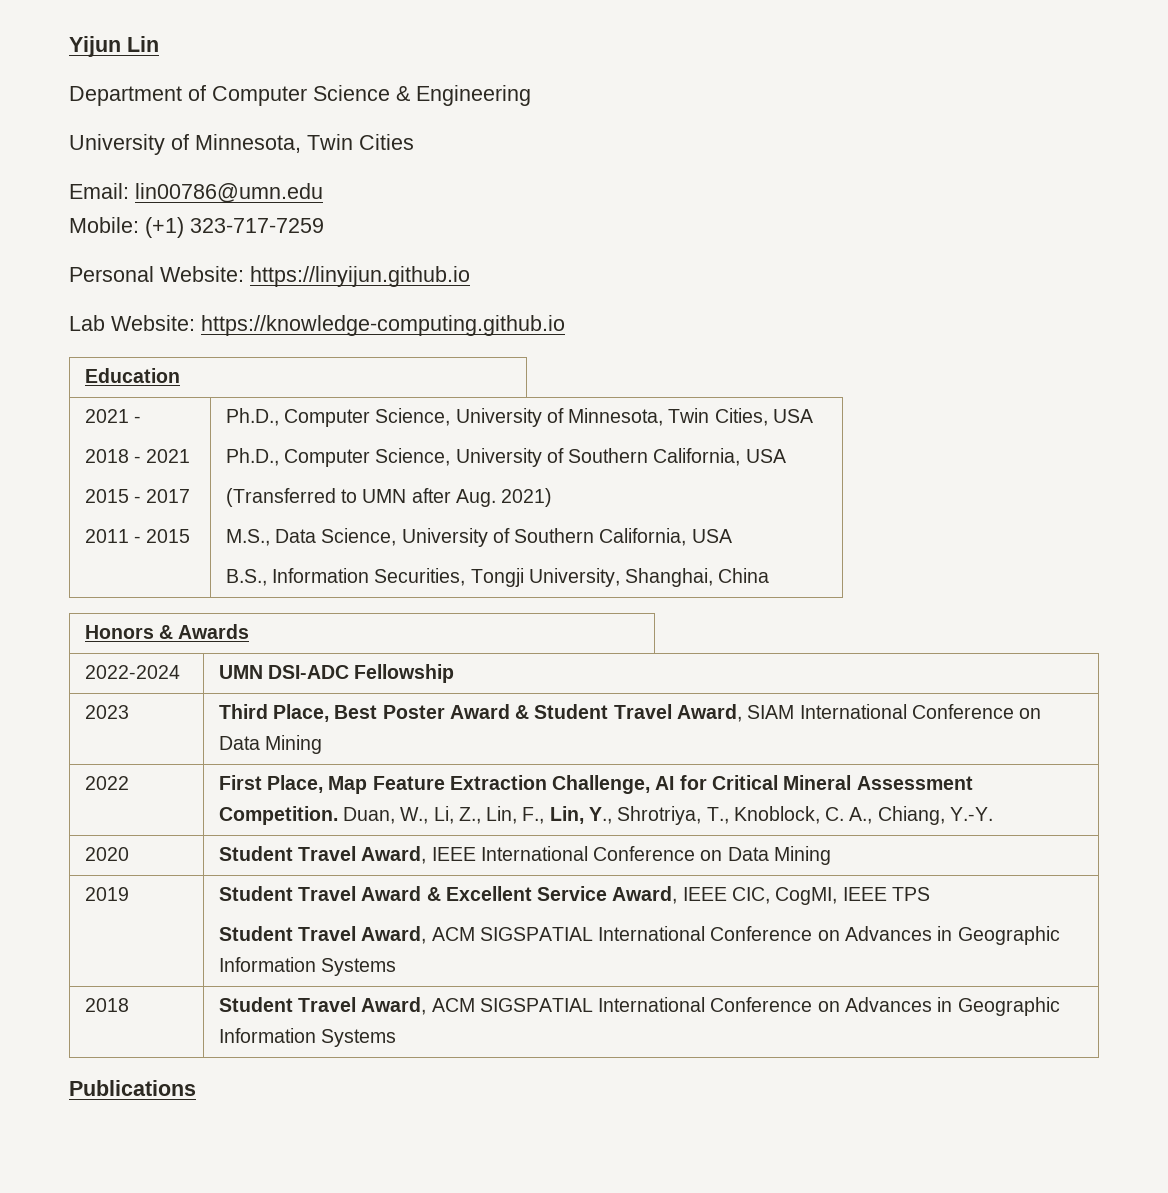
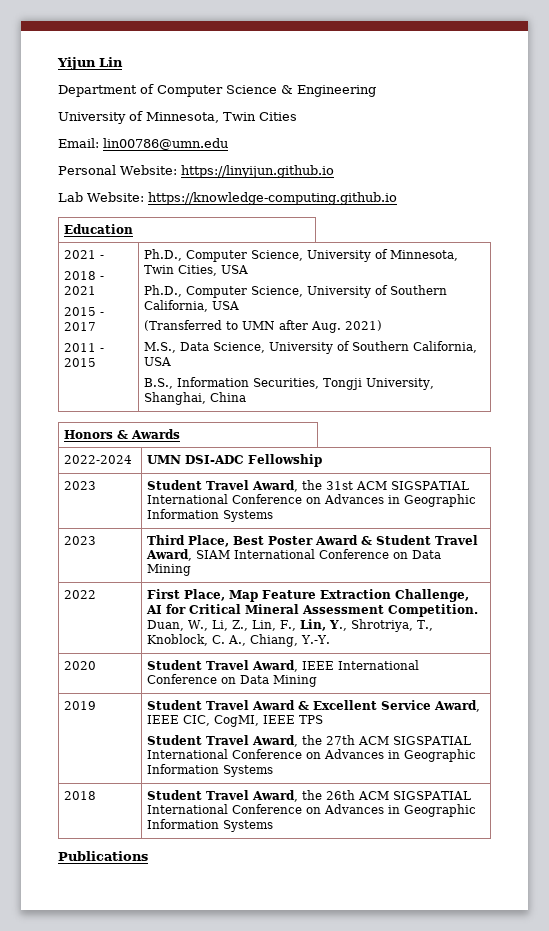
[69,217,324,238] // Mobile: (+1) 323-717-7259 -> (228, 144) none
(455, 673) none -> [63,481,96,490] [146,480,469,492] [146,494,476,507] [146,509,273,522] // 2023 | Student Travel Award, the 31st ACM SIGSPATIAL International Conference on Advances in Geographic Information Systems
(427, 935) none -> [301,735,355,745] the 27th
(427, 1006) none -> [301,790,355,800] the 26th

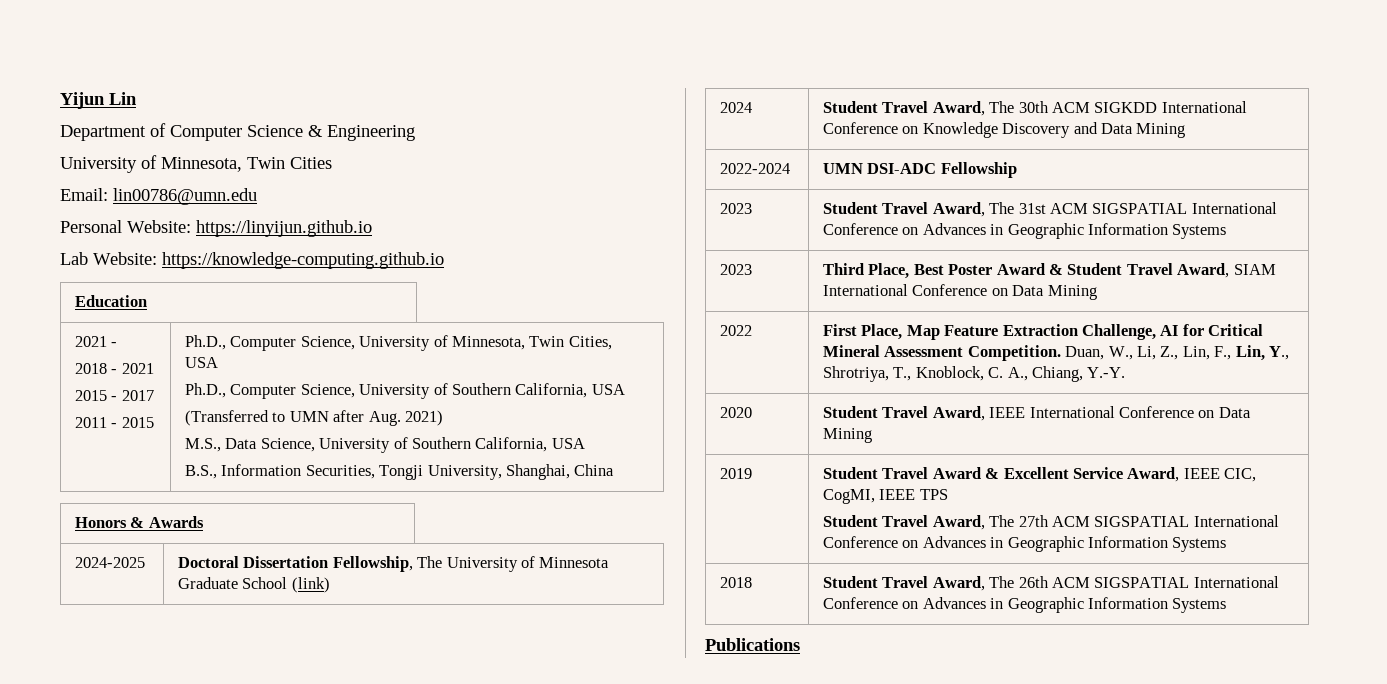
(180, 434) none -> [74,557,145,568] [177,556,610,572] [177,577,330,593] [719,102,752,113] [822,101,1247,116] [822,122,1186,138] // 2024-2025 | Doctoral Dissertation Fellowship, The University of Minnesota Graduate School (link) // 2024 | Student Travel Award, The 30th ACM SIGKDD International Conference on Knowledge Discovery and Data Mining
[301,480,322,490] the -> [989,202,1015,214] The
[301,735,322,745] the -> [989,515,1015,527] The
[301,790,322,800] the -> [989,576,1015,588] The

